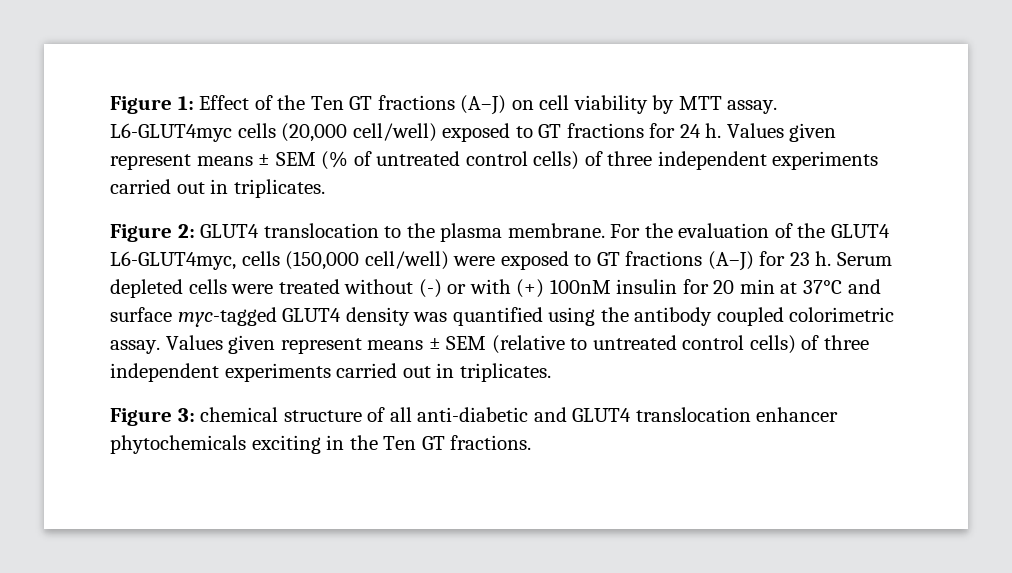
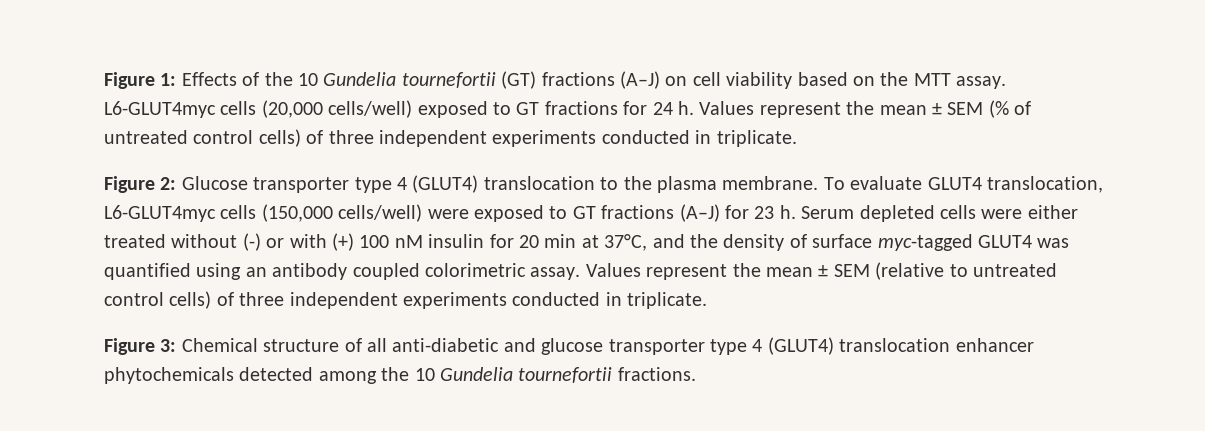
[199,95,373,110] Effect of the Ten GT -> [181,71,537,89] Effects of the 10 Gundelia tournefortii (GT)
[652,95,675,114] by -> [797,72,909,86] based on the
[352,123,437,142] cell/well) -> [328,100,413,118] cells/well)
[789,123,837,142] [110,154,253,170] given represent means -> [759,101,927,118] represent the mean
[110,179,325,198] [110,224,260,242] carried out in triplicates. // Figure 2: GLUT4 -> [601,130,797,147] [104,175,479,193] conducted in triplicate. // Figure 2: Glucose transporter type 4 (GLUT4)
[610,223,890,238] [110,251,236,270] For the evaluation of the GLUT4 L6-GLUT4myc, -> [823,176,1103,193] [104,205,216,222] To evaluate GLUT4 translocation, L6-GLUT4myc
[364,251,449,270] cell/well) -> [338,204,423,222] cells/well)
(274, 289) none -> [1027,205,1078,219] either
[549,279,611,294] 100nM -> [359,235,423,248] 100 nM
[803,279,881,294] 37°C and -> [604,234,807,251] 37°C, and the density of
[345,307,410,326] density -> (1032, 241) none
[600,307,629,322] the -> [245,267,267,277] an
[228,335,424,354] given represent means -> [646,263,813,280] represent the mean
[336,363,551,382] carried out in triplicates. -> [512,292,708,309] conducted in triplicate.
[200,407,279,422] chemical -> [181,338,258,352] Chemical
[572,407,839,422] [110,435,445,454] GLUT4 translocation enhancer phytochemicals exciting in the Ten GT -> [541,337,1034,355] [104,367,613,384] glucose transporter type 4 (GLUT4) translocation enhancer phytochemicals detected among the 10 Gundelia tournefortii

